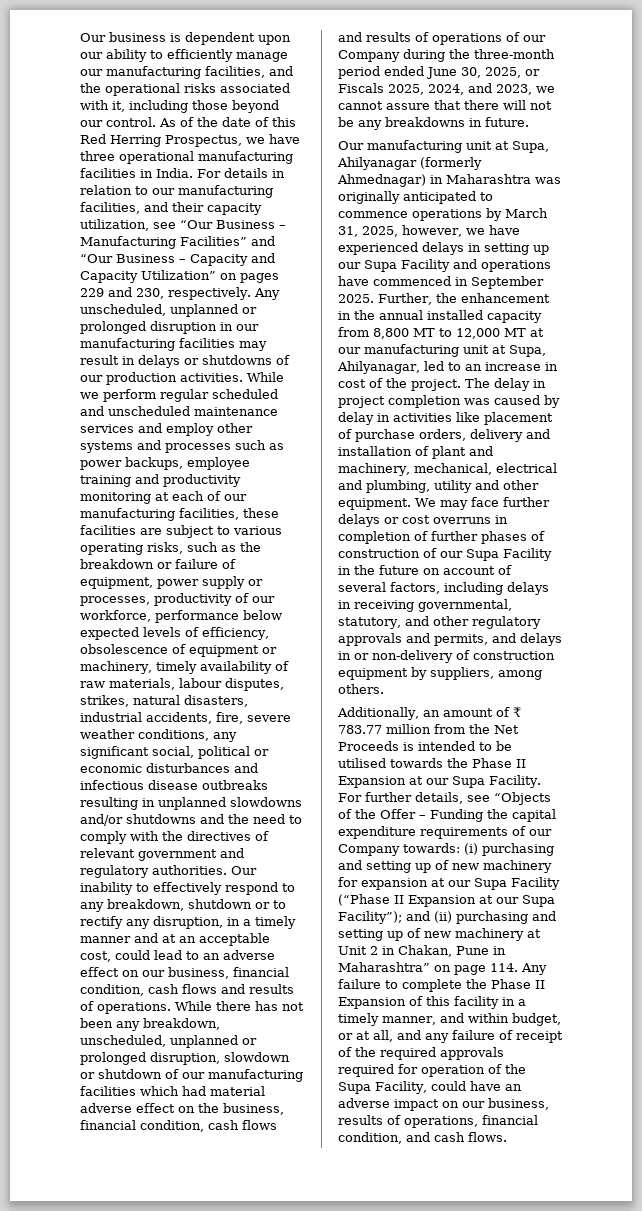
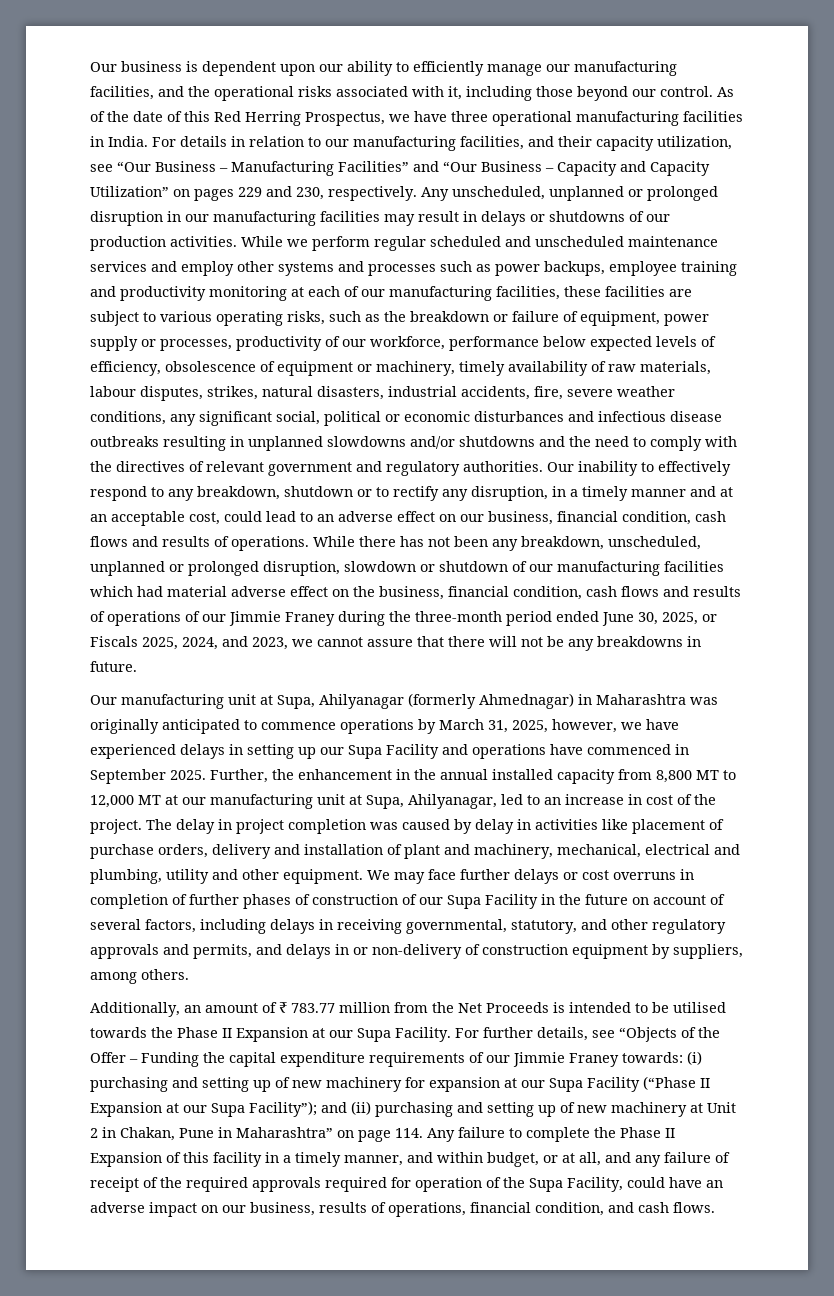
[338,50,400,62] Company -> [229,611,335,626] Jimmie Franey
[338,844,400,856] Company -> [513,1052,619,1067] Jimmie Franey

